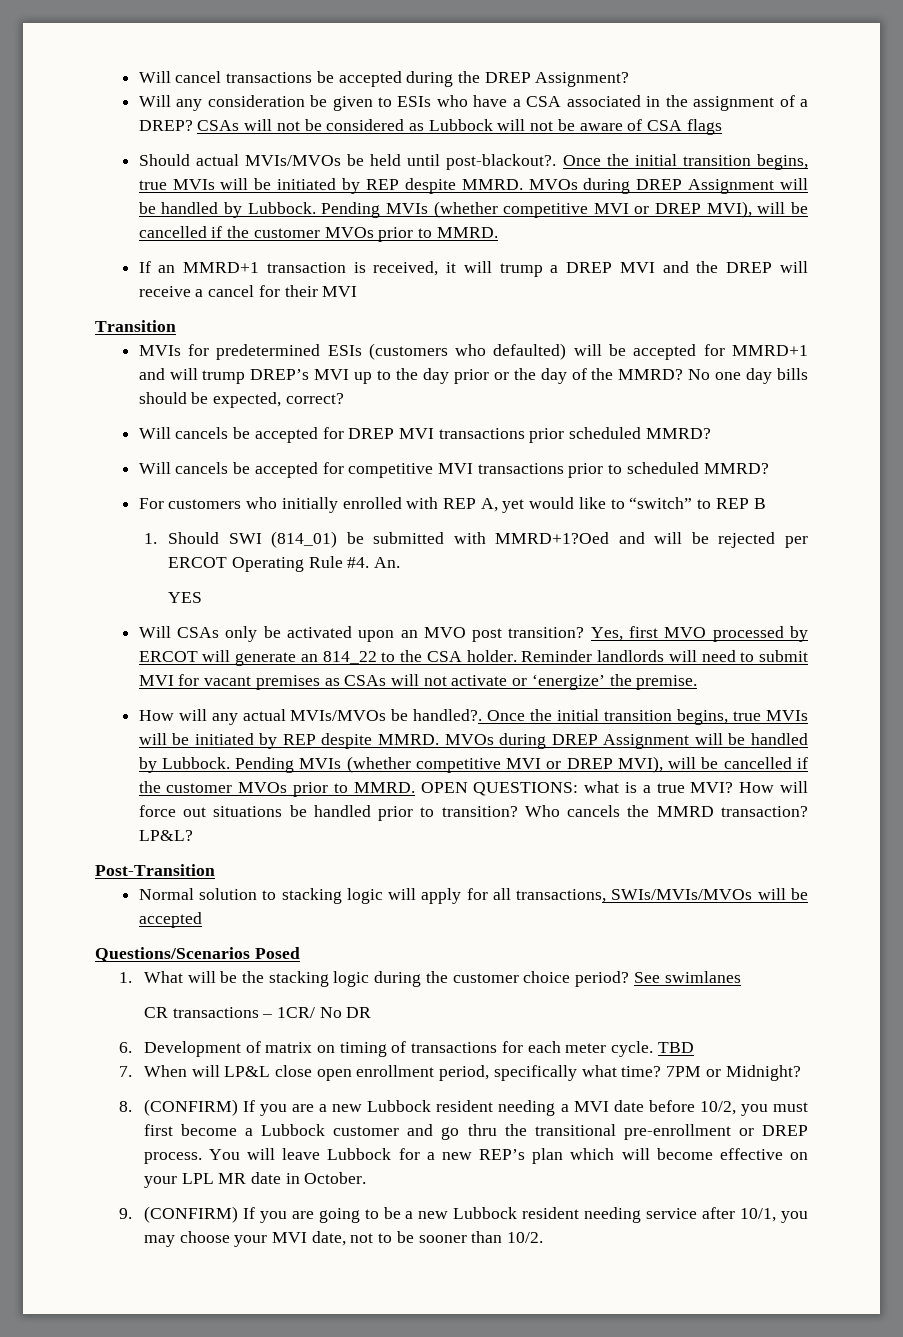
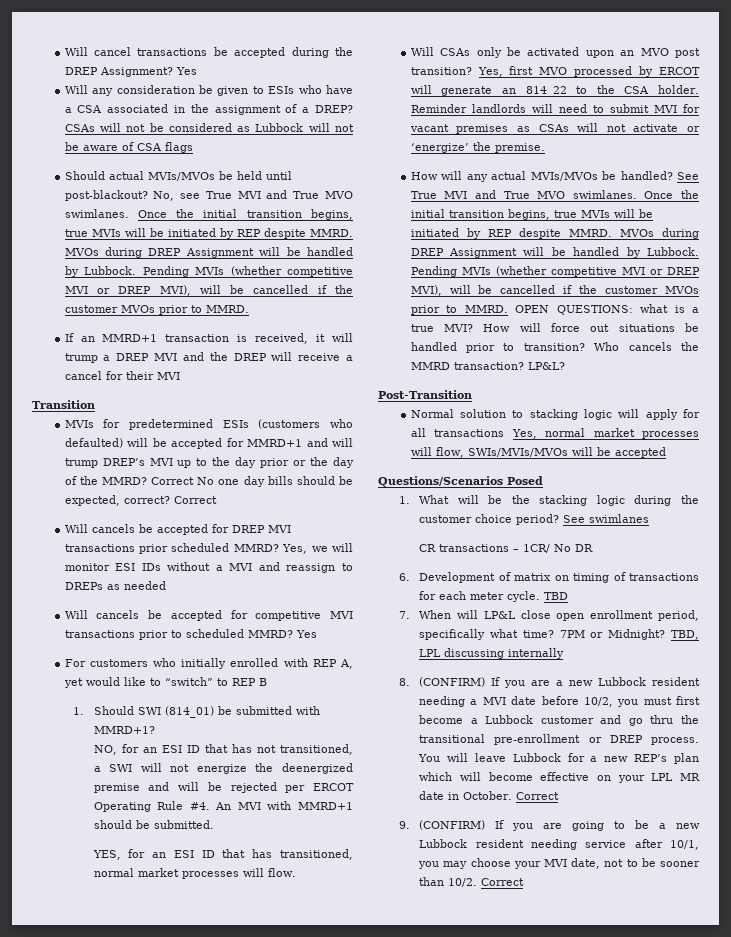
(630, 79) none -> [175,67,197,75] Yes
[446,154,557,170] post-blackout?. -> [64,190,353,201] [64,209,129,218] post-blackout? No, see True MVI and True MVO swimlanes.
(684, 374) none -> [151,477,195,485] Correct
(344, 398) none -> [173,496,217,504] Correct
(711, 433) none -> [282,543,353,554] [64,562,354,573] [64,581,166,590] Yes, we will monitor ESI IDs without a MVI and reassign to DREPs as needed
(769, 468) none -> [295,630,317,638] Yes
[495,532,610,544] MMRD+1?Oed -> [93,726,155,734] [93,744,353,755] [93,763,354,774] [93,783,140,793] MMRD+1? // NO, for an ESI ID that has not transitioned, a SWI will not energize the deenergized premise
[374,557,401,568] [168,592,203,603] An. // YES -> [215,801,354,810] [93,820,214,829] [92,849,353,860] [93,868,296,879] An MVI with MMRD+1 should be submitted. // YES, for an ESI ID that has transitioned, normal market processes will flow.
[413,709,483,721] handled?. -> [620,171,699,180] [410,190,637,199] handled? See True MVI and True MVO swimlanes.
[516,889,607,903] transactions, -> [434,428,699,439] [410,447,464,458] transactions Yes, normal market processes will flow,
(801, 1073) none -> [671,630,699,640] [419,648,565,659] TBD, LPL discussing internally
(367, 1178) none -> [516,792,560,800] Correct
(544, 1237) none -> [481,878,525,886] Correct

